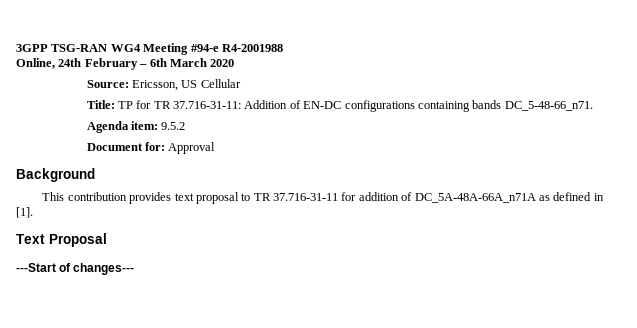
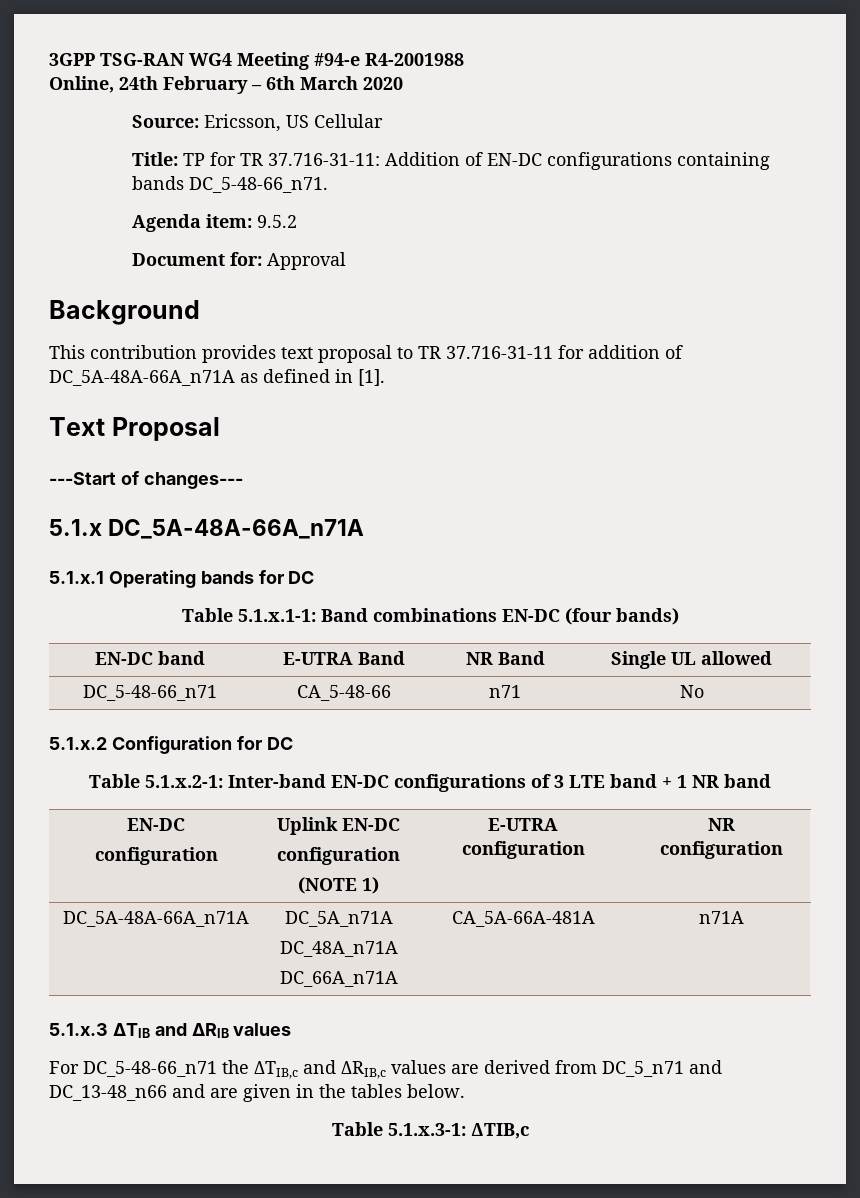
(135, 269) none -> [49,519,365,539] [49,570,315,588] [181,608,679,625] [95,651,205,665] [283,651,405,665] [465,651,545,665] [611,651,772,669] [83,685,217,701] [297,685,391,701] [489,685,521,698] [679,685,704,698] [49,736,293,754] [89,774,771,792] [127,818,185,831] [94,847,218,865] [277,817,400,835] [277,847,400,865] [298,877,379,894] [488,818,558,831] [461,841,585,859] [707,818,735,831] [659,841,783,859] [63,911,249,927] [284,911,393,927] [279,941,398,957] [279,971,398,987] [451,911,595,927] [698,911,744,924] [49,1023,292,1038] [49,1060,722,1079] [49,1084,465,1102] [331,1122,529,1139] // 5.1.x DC_5A-48A-66A_n71A // 5.1.x.1 Operating bands for DC // Table 5.1.x.1-1: Band combinations EN-DC (four bands) // EN-DC band | E-UTRA Band | NR Band | Single UL allowed // DC_5-48-66_n71 | CA_5-48-66 | n71 | No // 5.1.x.2 Configuration for DC // Table 5.1.x.2-1: Inter-band EN-DC configurations of 3 LTE band + 1 NR band // EN-DC // configuration | Uplink EN-DC // configuration // (NOTE 1) | E-UTRA configuration | NR configuration // DC_5A-48A-66A_n71A | DC_5A_n71A // DC_48A_n71A // DC_66A_n71A | CA_5A-66A-481A | n71A // 5.1.x.3 ∆TIB and ∆RIB values // For DC_5-48-66_n71 the ΔTIB,c and ΔRIB,c values are derived from DC_5_n71 and DC_13-48_n66 and are given in the tables below. // Table 5.1.x.3-1: ΔTIB,c

